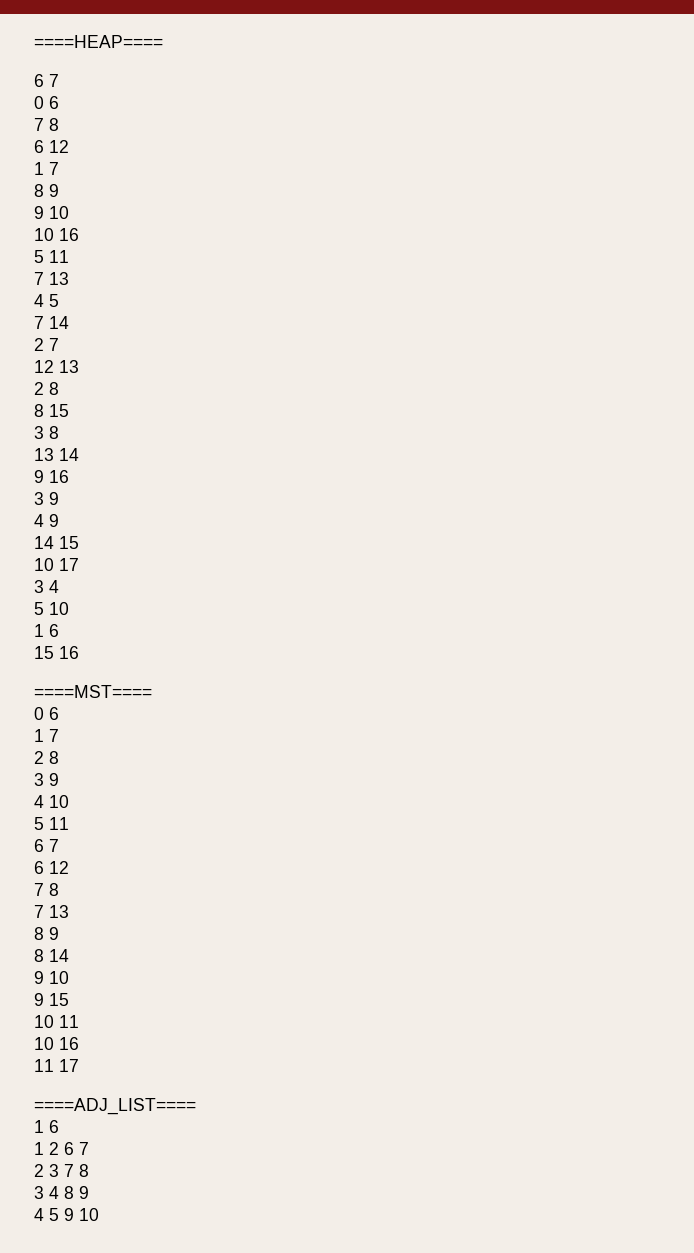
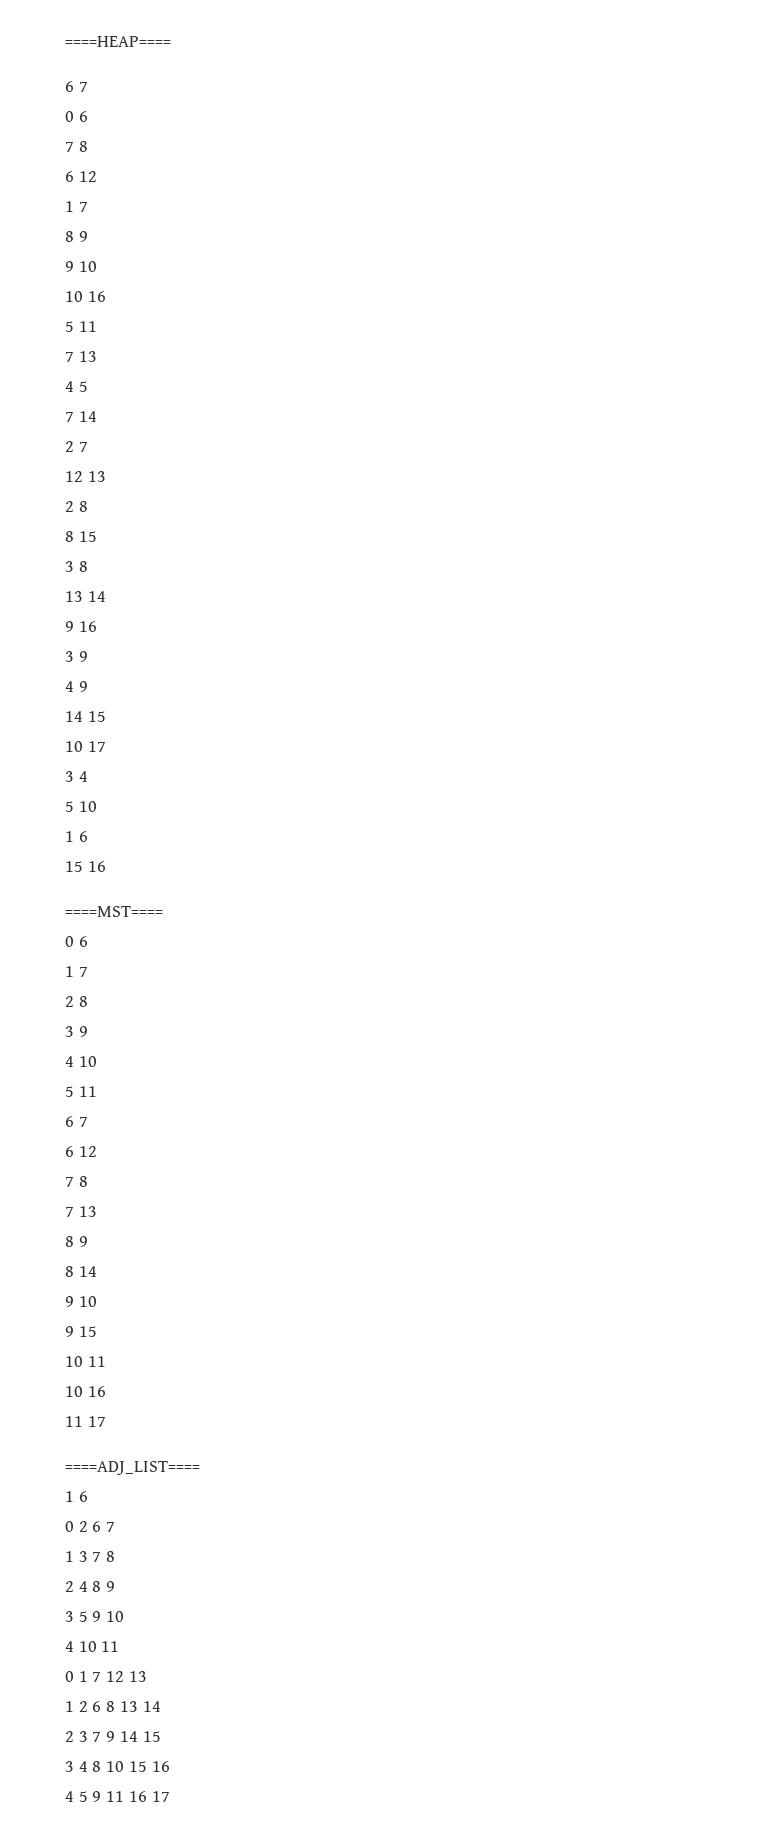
[34,1142,44,1155] 1 -> [65,1521,74,1532] 0
[34,1164,44,1177] 2 -> [65,1551,74,1562] 1
[34,1186,44,1199] 3 -> [65,1581,74,1592] 2
(89, 1192) none -> [65,1611,125,1622] [65,1641,120,1652] [65,1671,147,1682] [65,1701,161,1712] [65,1731,161,1742] [65,1761,170,1772] // 3 5 9 10 // 4 10 11 // 0 1 7 12 13 // 1 2 6 8 13 14 // 2 3 7 9 14 15 // 3 4 8 10 15 16
[79,1208,99,1221] 10 -> [106,1791,170,1802] 11 16 17

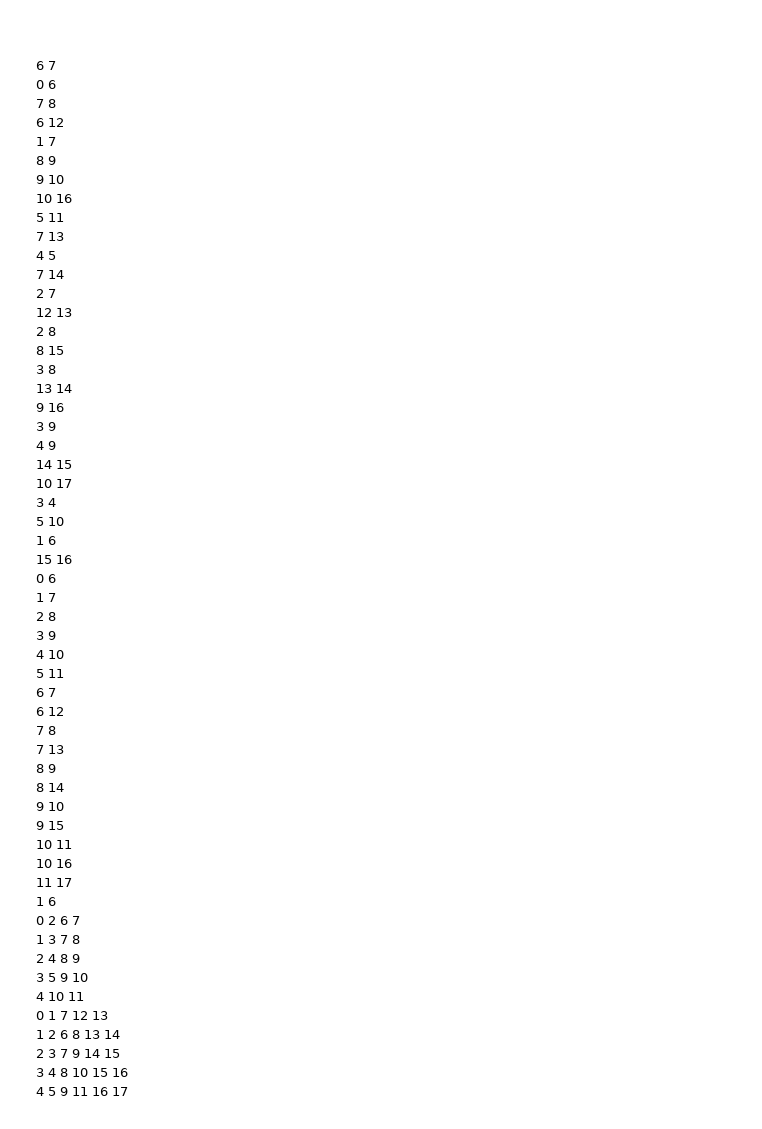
[65,36,171,47] ====HEAP==== // -> (36, 65) none
[65,906,163,917] // ====MST==== -> (72, 559) none
[65,1461,200,1475] // ====ADJ_LIST==== -> (72, 882) none

